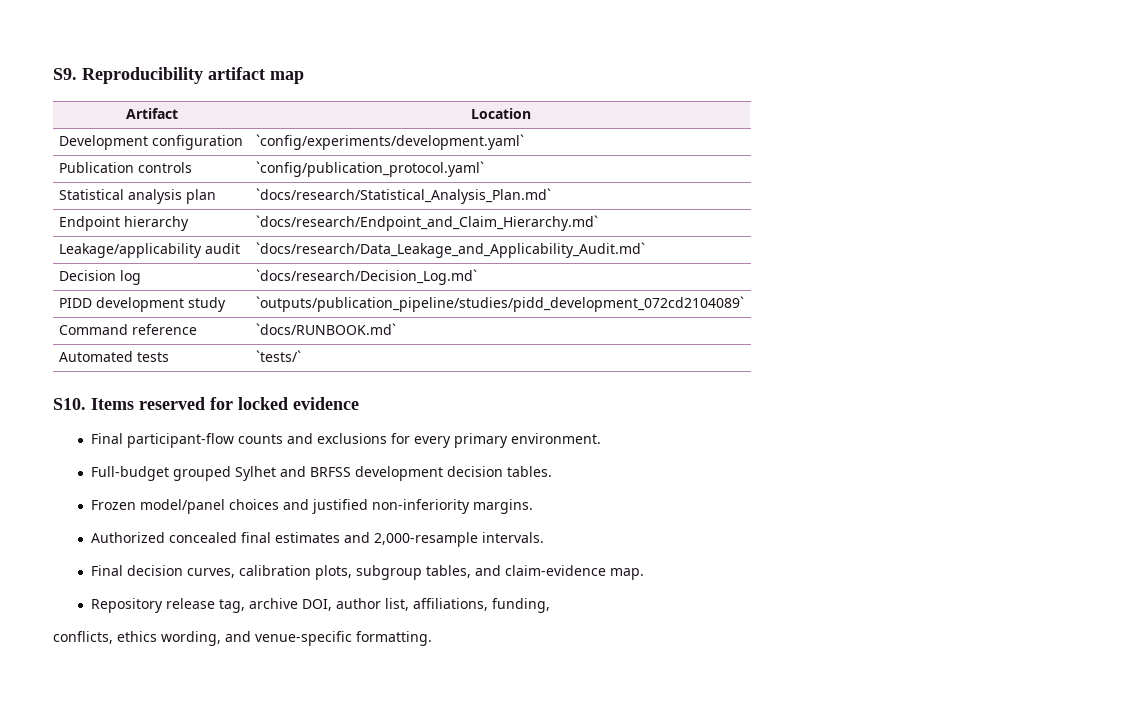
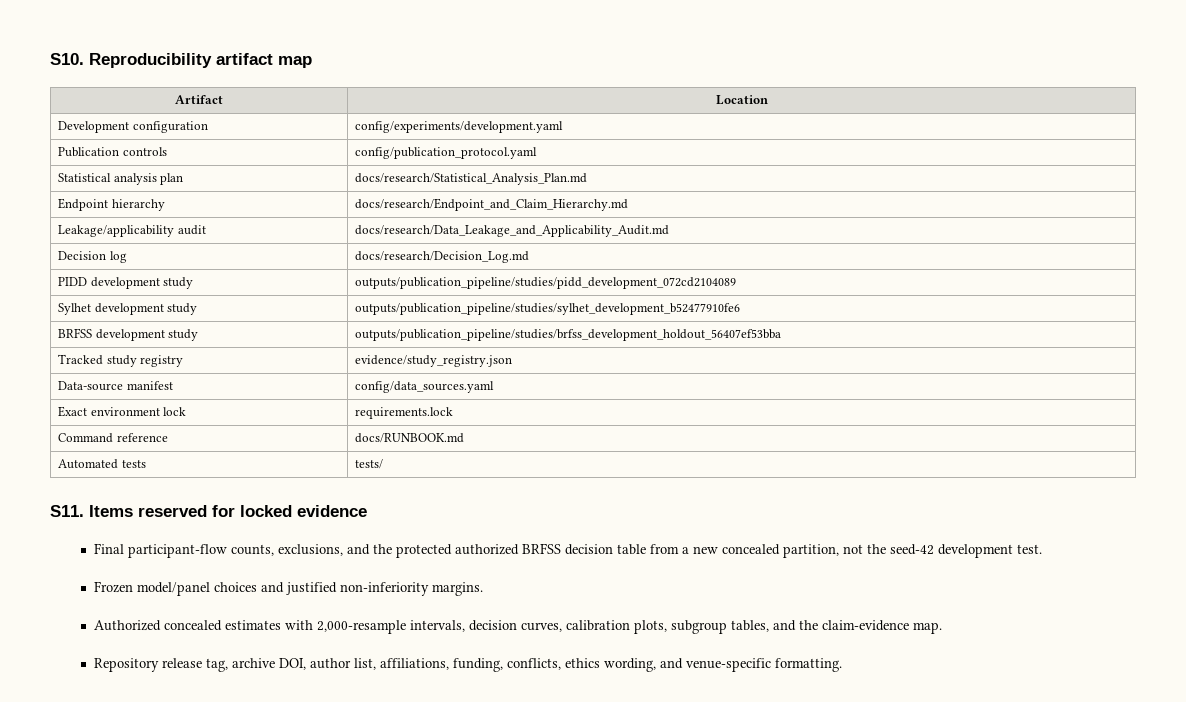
[53,68,77,80] S9. -> [50,53,84,65] S10.
[255,134,524,150] `config/experiments/development.yaml` -> [355,121,564,133] config/experiments/development.yaml
[255,161,484,177] `config/publication_protocol.yaml` -> [355,147,538,159] config/publication_protocol.yaml
[255,188,551,204] `docs/research/Statistical_Analysis_Plan.md` -> [355,173,588,185] docs/research/Statistical_Analysis_Plan.md
[255,215,598,231] `docs/research/Endpoint_and_Claim_Hierarchy.md` -> [355,198,629,211] docs/research/Endpoint_and_Claim_Hierarchy.md
[255,242,645,258] `docs/research/Data_Leakage_and_Applicability_Audit.md` -> [355,225,670,237] docs/research/Data_Leakage_and_Applicability_Audit.md
[255,269,477,285] `docs/research/Decision_Log.md` -> [355,251,530,263] docs/research/Decision_Log.md
[255,296,744,312] `outputs/publication_pipeline/studies/pidd_development_072cd2104089` -> [355,277,737,289] [58,303,198,315] [355,303,741,315] [58,328,199,341] [355,329,782,341] [58,354,184,367] [355,355,513,367] [58,381,173,391] [355,381,495,393] [58,406,187,417] [355,407,454,419] outputs/publication_pipeline/studies/pidd_development_072cd2104089 // Sylhet development study | outputs/publication_pipeline/studies/sylhet_development_b52477910fe6 // BRFSS development study | outputs/publication_pipeline/studies/brfss_development_holdout_56407ef53bba // Tracked study registry | evidence/study_registry.json // Data-source manifest | config/data_sources.yaml // Exact environment lock | requirements.lock
[255,323,396,335] `docs/RUNBOOK.md` -> [355,433,465,443] docs/RUNBOOK.md
[255,350,301,362] [53,398,86,410] `tests/` // S10. -> [355,459,384,469] [50,505,84,517] tests/ // S11.
[237,433,601,448] [90,466,552,481] counts and exclusions for every primary environment. // Full-budget grouped Sylhet and BRFSS development decision tables. -> [231,543,1043,558] counts, exclusions, and the protected authorized BRFSS decision table from a new concealed partition, not the seed-42 development test.
[240,532,544,547] [90,565,123,576] final estimates and 2,000-resample intervals. // Final -> [225,620,466,634] estimates with 2,000-resample intervals,
(501, 570) none -> [799,620,819,630] the
(550, 605) // -> (504, 665) none

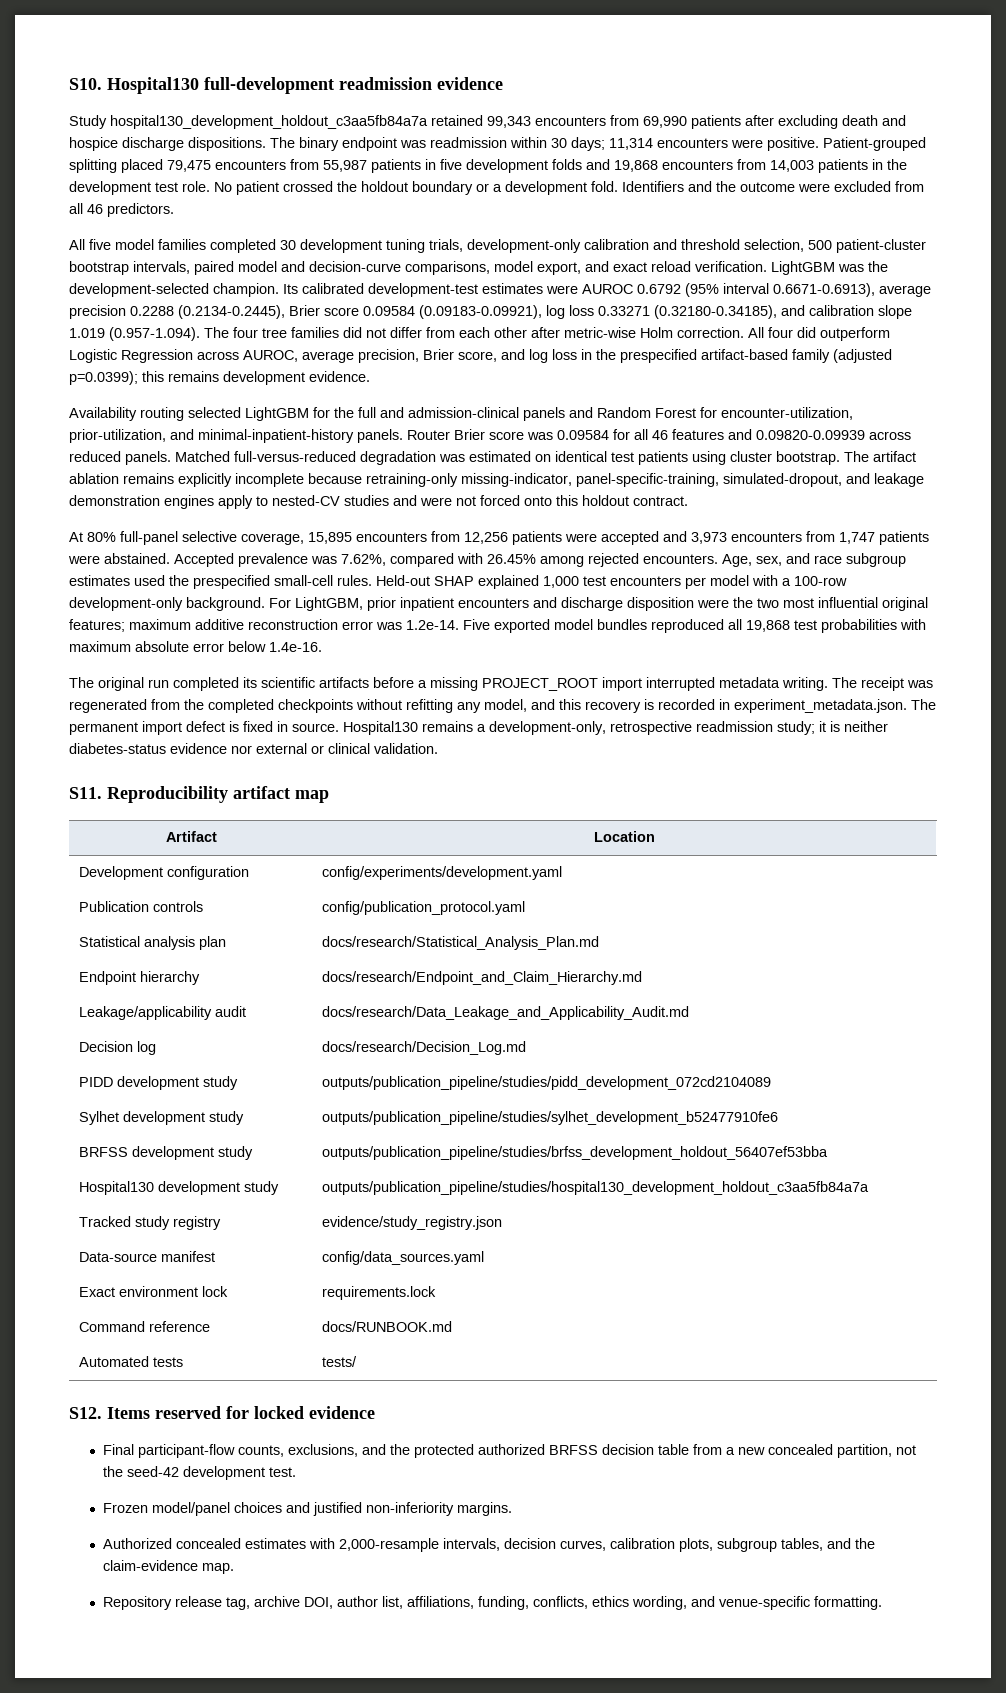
(84, 59) none -> [107,77,503,94] [69,115,906,129] [69,137,926,151] [69,159,907,173] [69,181,924,195] [69,203,174,217] [69,239,926,253] [69,261,888,275] [69,283,931,297] [69,305,912,319] [69,327,890,341] [69,349,892,363] [69,371,370,385] [69,407,853,421] [69,429,911,443] [69,451,916,465] [69,473,924,487] [69,495,688,509] [69,531,929,545] [68,553,906,567] [69,575,847,589] [69,597,928,611] [69,619,926,633] [69,641,322,652] [69,677,933,691] [69,699,936,713] [69,721,888,735] [69,743,438,754] [69,787,102,799] Hospital130 full-development readmission evidence // Study hospital130_development_holdout_c3aa5fb84a7a retained 99,343 encounters from 69,990 patients after excluding death and hospice discharge dispositions. The binary endpoint was readmission within 30 days; 11,314 encounters were positive. Patient-grouped splitting placed 79,475 encounters from 55,987 patients in five development folds and 19,868 encounters from 14,003 patients in the development test role. No patient crossed the holdout boundary or a development fold. Identifiers and the outcome were excluded from all 46 predictors. // All five model families completed 30 development tuning trials, development-only calibration and threshold selection, 500 patient-cluster bootstrap intervals, paired model and decision-curve comparisons, model export, and exact reload verification. LightGBM was the development-selected champion. Its calibrated development-test estimates were AUROC 0.6792 (95% interval 0.6671-0.6913), average precision 0.2288 (0.2134-0.2445), Brier score 0.09584 (0.09183-0.09921), log loss 0.33271 (0.32180-0.34185), and calibration slope 1.019 (0.957-1.094). The four tree families did not differ from each other after metric-wise Holm correction. All four did outperform Logistic Regression across AUROC, average precision, Brier score, and log loss in the prespecified artifact-based family (adjusted p=0.0399); this remains development evidence. // Availability routing selected LightGBM for the full and admission-clinical panels and Random Forest for encounter-utilization, prior-utilization, and minimal-inpatient-history panels. Router Brier score was 0.09584 for all 46 features and 0.09820-0.09939 across reduced panels. Matched full-versus-reduced degradation was estimated on identical test patients using cluster bootstrap. The artifact ablation remains explicitly incomplete because retraining-only missing-indicator, panel-specific-training, simulated-dropout, and leakage demonstration engines apply to nested-CV studies and were not forced onto this holdout contract. // At 80% full-panel selective coverage, 15,895 encounters from 12,256 patients were accepted and 3,973 encounters from 1,747 patients were abstained. Accepted prevalence was 7.62%, compared with 26.45% among rejected encounters. Age, sex, and race subgroup estimates used the prespecified small-cell rules. Held-out SHAP explained 1,000 test encounters per model with a 100-row development-only background. For LightGBM, prior inpatient encounters and discharge disposition were the two most influential original features; maximum additive reconstruction error was 1.2e-14. Five exported model bundles reproduced all 19,868 test probabilities with maximum absolute error below 1.4e-16. // The original run completed its scientific artifacts before a missing PROJECT_ROOT import interrupted metadata writing. The receipt was regenerated from the completed checkpoints without refitting any model, and this recovery is recorded in experiment_metadata.json. The permanent import defect is fixed in source. Hospital130 remains a development-only, retrospective readmission study; it is neither diabetes-status evidence nor external or clinical validation. // S11.
(782, 335) none -> [78,1181,279,1195] [321,1181,869,1195] // Hospital130 development study | outputs/publication_pipeline/studies/hospital130_development_holdout_c3aa5fb84a7a
[50,505,84,517] S11. -> [69,1407,102,1419] S12.

